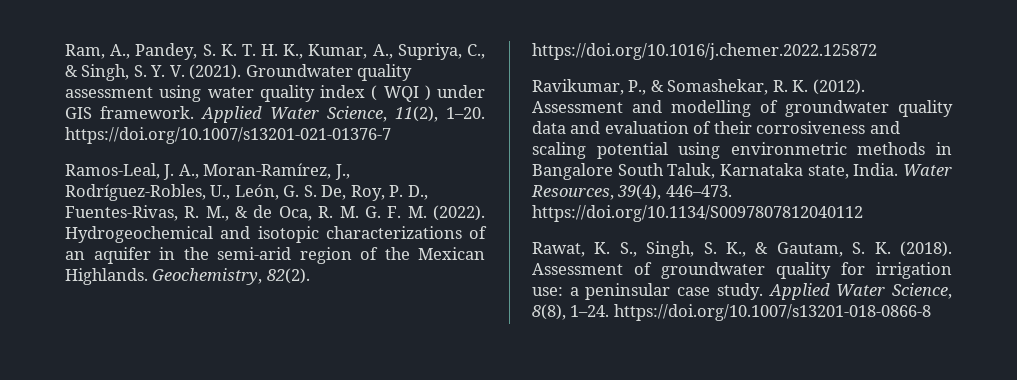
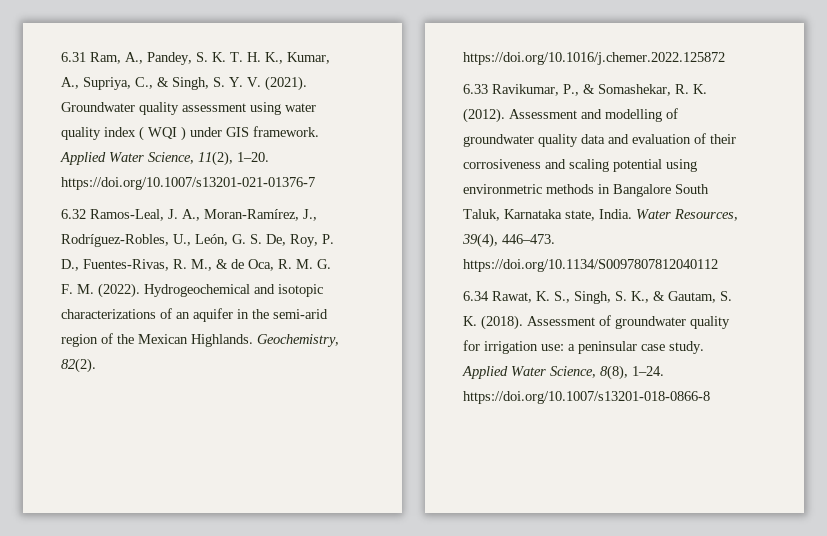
(65, 51) none -> [61,52,86,62] 6.31
(391, 135) none -> [61,209,86,219] 6.32
(877, 51) none -> [463,84,488,94] 6.33
(863, 213) none -> [463,291,489,301] 6.34

